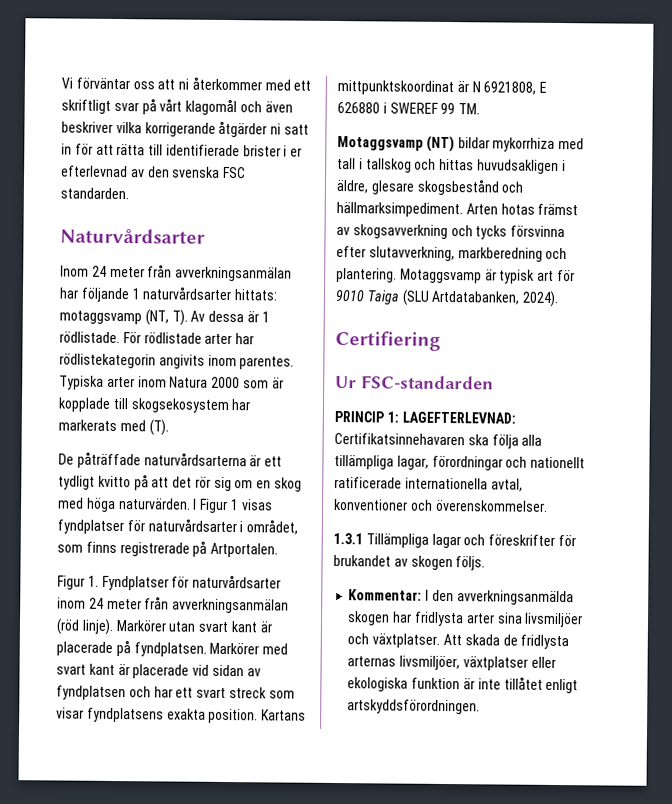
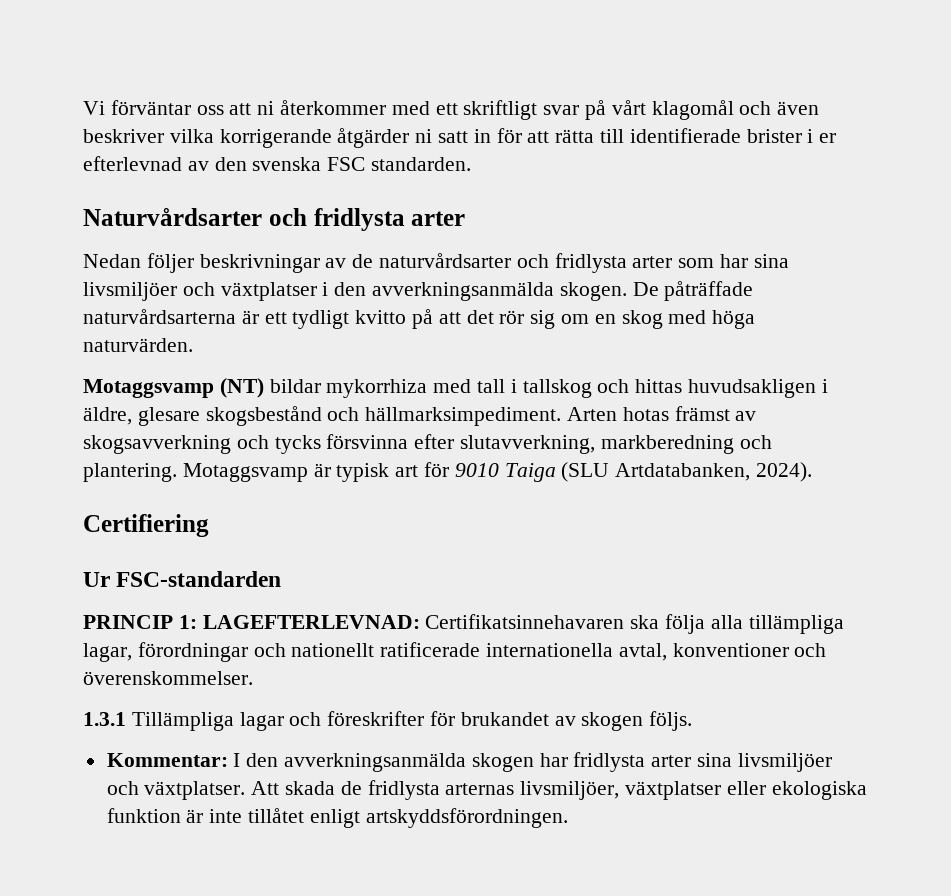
[60,264,293,282] [59,286,279,303] [59,309,270,326] [59,331,255,345] [59,353,295,370] [59,375,284,390] [58,397,252,414] [58,419,169,436] // Inom 24 meter från avverkningsanmälan har följande 1 naturvårdsarter hittats: motaggsvamp (NT, T). Av dessa är 1 rödlistade. För rödlistade arter har rödlistekategorin angivits inom parentes. Typiska arter inom Natura 2000 som är kopplade till skogsekosystem har markerats med (T). // -> [268,208,466,231] [83,253,789,273] [83,282,627,301] och fridlysta arter // Nedan följer beskrivningar av de naturvårdsarter och fridlysta arter som har sina livsmiljöer och växtplatser i den avverkningsanmälda skogen.
[193,498,273,514] [57,518,299,535] [57,540,279,558] [57,574,282,591] [57,596,290,614] [56,618,273,635] [56,640,289,657] [56,663,261,679] [56,685,295,701] [56,707,307,724] [337,80,548,96] [337,102,481,115] I Figur 1 visas fyndplatser för naturvårdsarter i området, som finns registrerade på Artportalen. // Figur 1. Fyndplatser för naturvårdsarter inom 24 meter från avverkningsanmälan (röd linje). Markörer utan svart kant är placerade på fyndplatsen. Markörer med svart kant är placerade vid sidan av fyndplatsen och har ett svart streck som visar fyndplatsens exakta position. Kartans mittpunktskoordinat är N 6921808, E 626880 i SWEREF 99 TM. -> (193, 345) none

